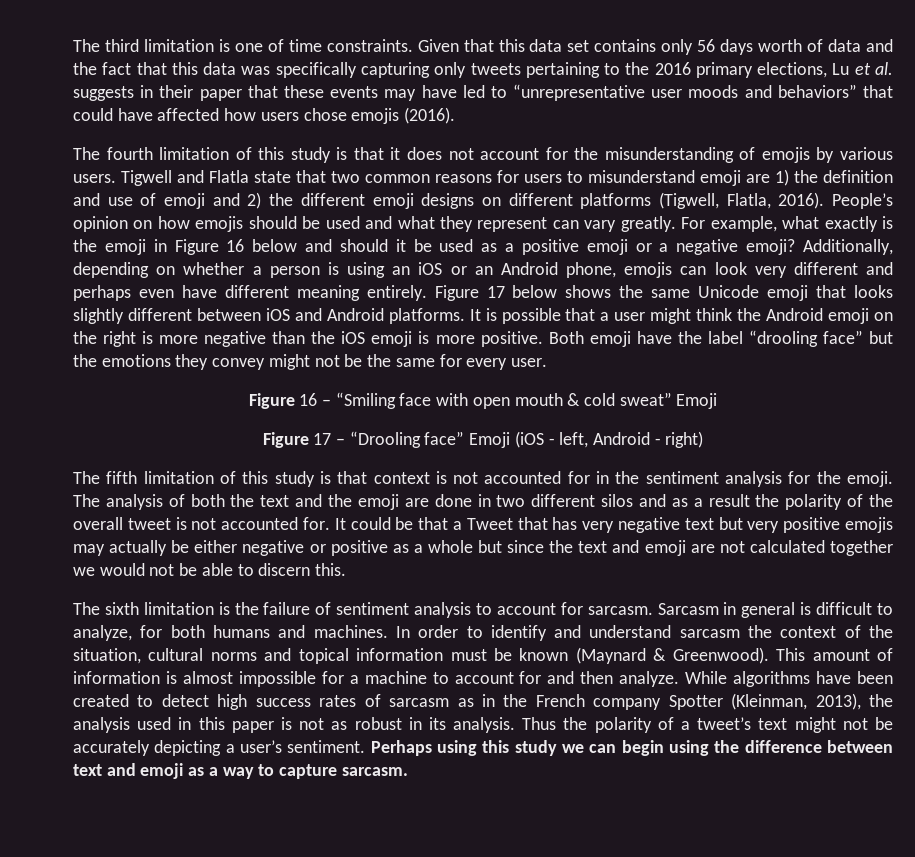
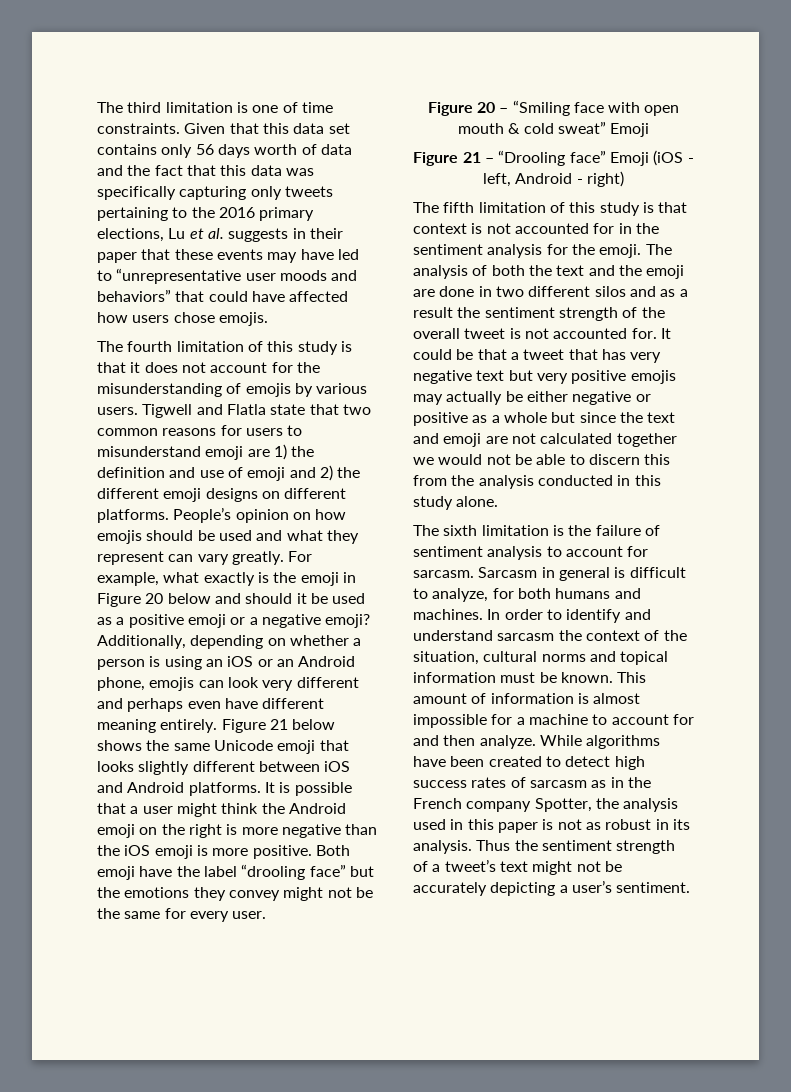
[351,107,456,124] emojis (2016). -> [218,312,268,326] emojis.
[580,192,825,209] platforms (Tigwell, Flatla, 2016). -> [97,509,169,523] platforms.
[226,239,245,252] 16 -> [145,593,164,604] 20
[486,286,505,298] 17 -> [269,719,288,730] 21
[299,393,318,406] 16 -> [476,102,495,113] 20
[313,433,332,445] 17 -> [462,152,481,163] 21
[785,494,843,510] polarity -> [484,307,618,321] sentiment strength
[466,518,513,530] Tweet -> [523,349,565,360] tweet
[315,563,347,576] this. -> [644,454,671,465] [413,475,661,489] [413,496,499,510] this from the analysis conducted in this study alone.
[519,647,769,664] known (Maynard & Greenwood). -> [560,672,613,683] known.
[668,693,861,710] Spotter (Kleinman, 2013), -> [534,798,592,812] Spotter,
[594,717,652,733] polarity -> [541,840,676,854] sentiment strength
[370,740,894,756] [73,763,408,779] Perhaps using this study we can begin using the difference between text and emoji as a way to capture sarcasm. -> (691, 887) none

